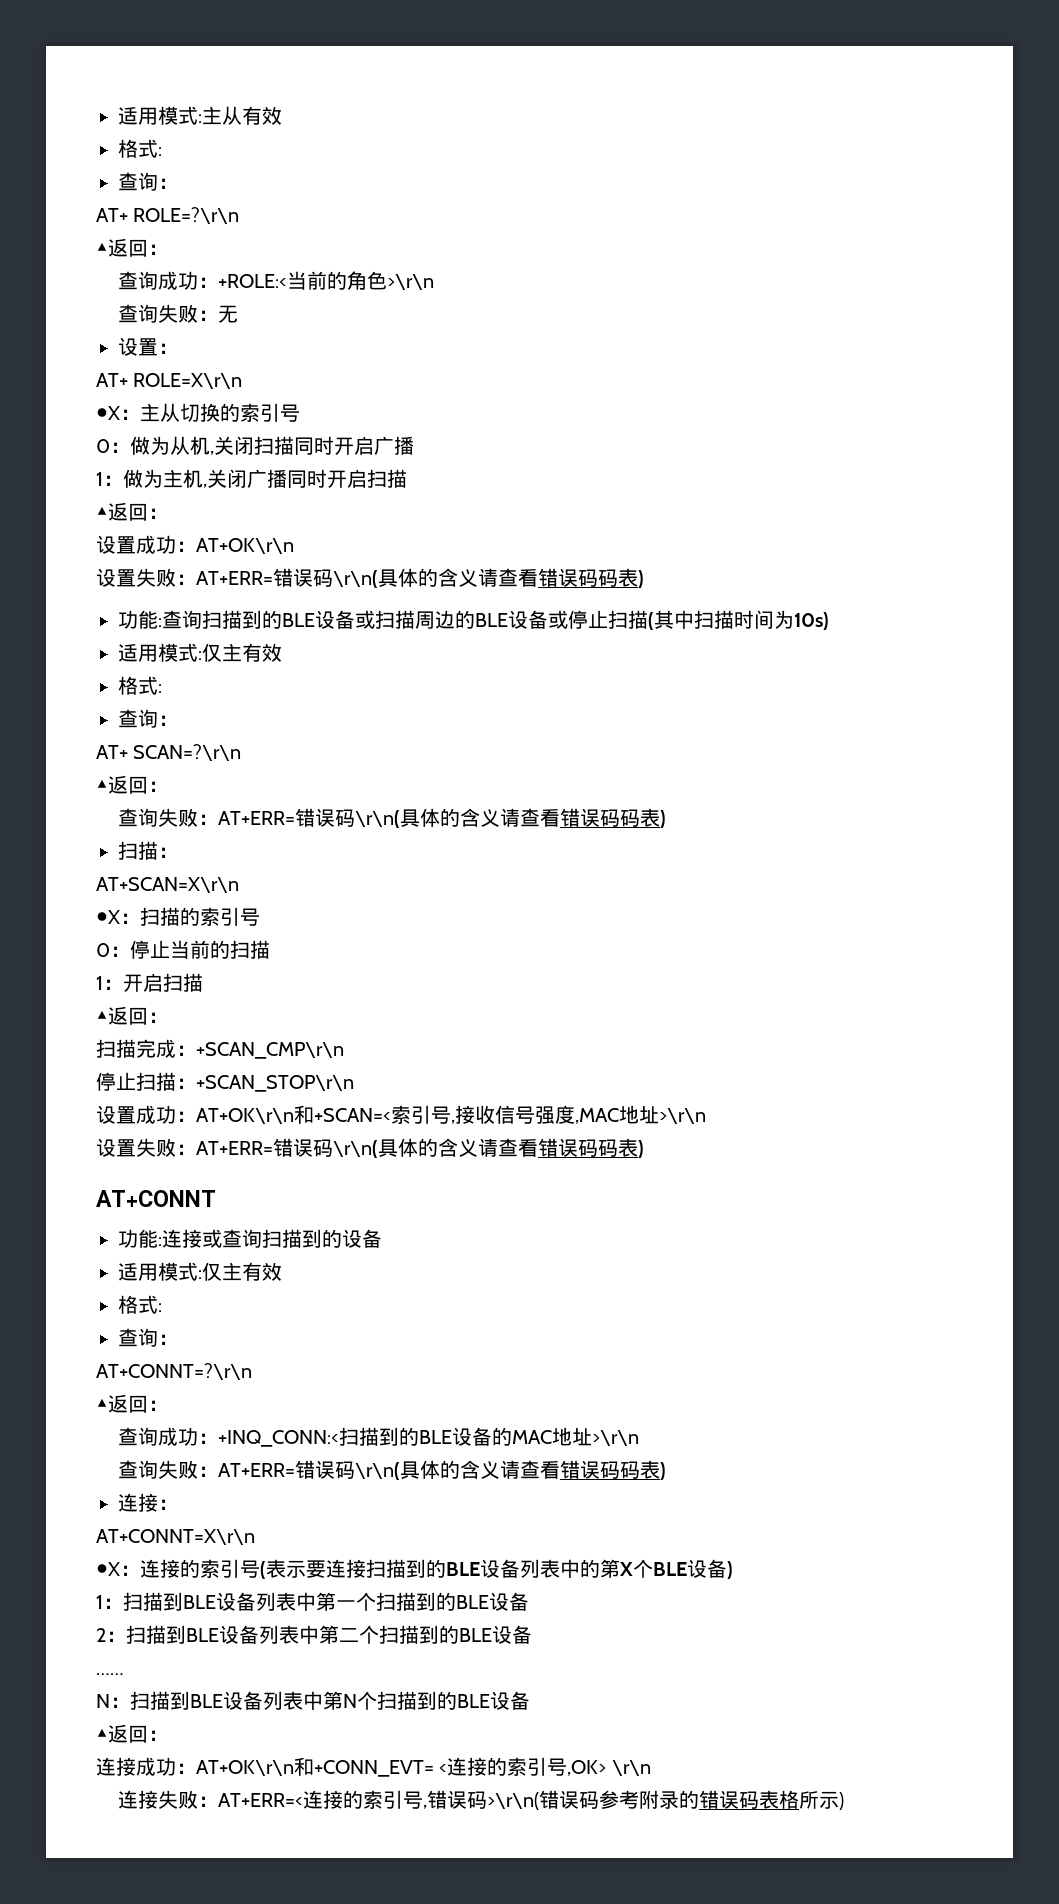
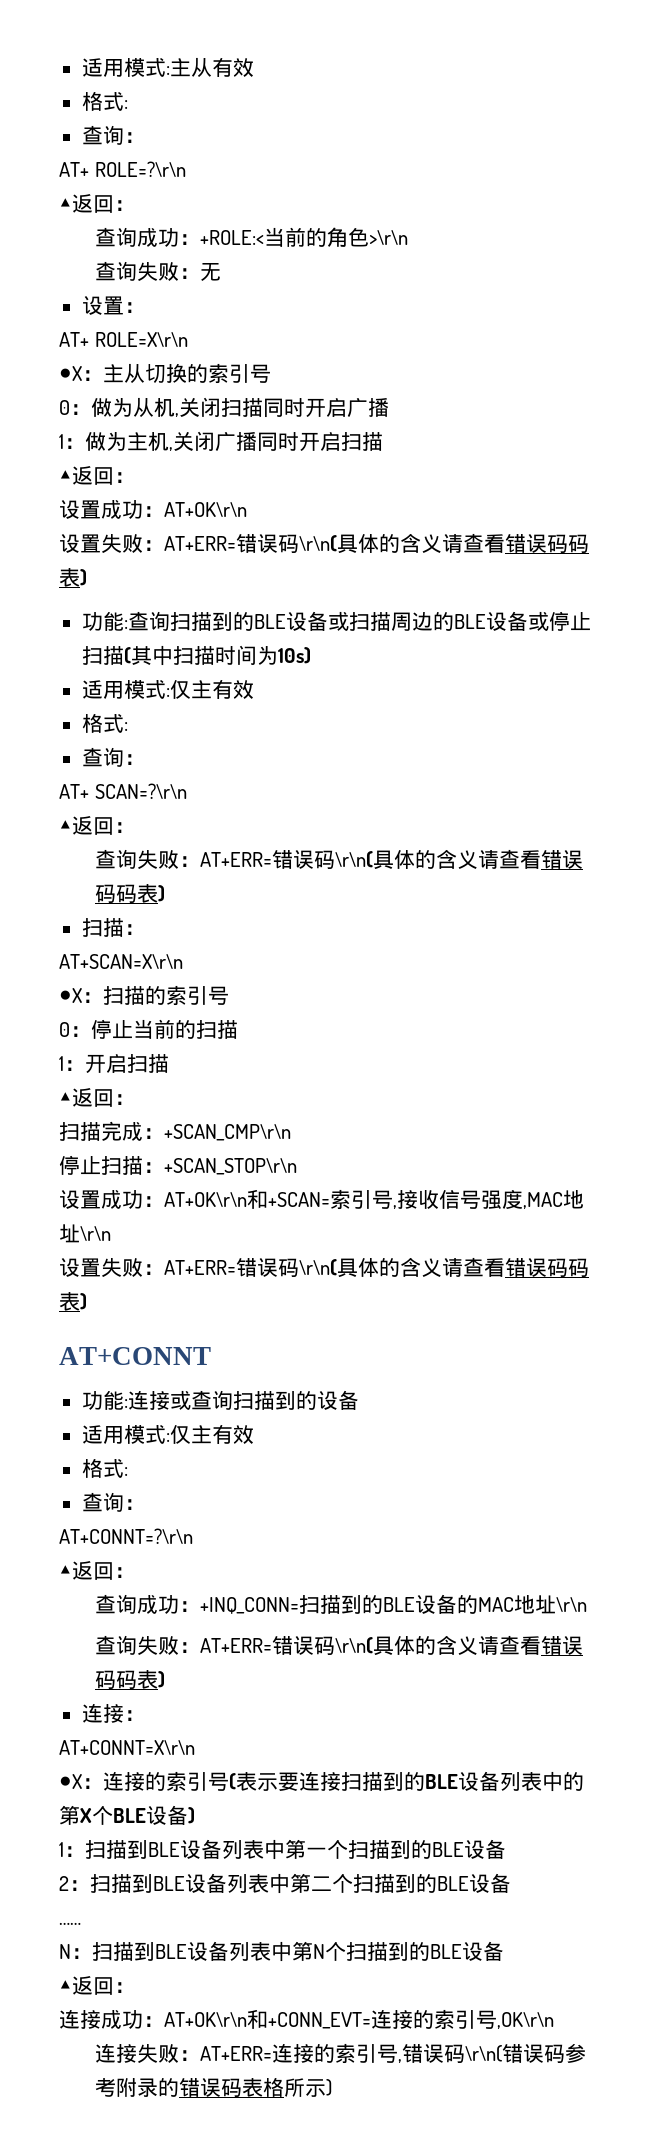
[313,1108,391,1122] +SCAN=< -> [267,1192,330,1207] +SCAN=
[658,1108,706,1124] >\r\n -> [80,1226,111,1241] \r\n
[218,1430,340,1447] +INQ_CONN:< -> [200,1597,300,1614] +INQ_CONN=
[592,1430,640,1446] >\r\n -> [556,1597,588,1612] \r\n
[439,1757,651,1776] <连接的索引号,OK> \r\n -> [370,2009,554,2030] 连接的索引号,OK\r\n
[218,1793,304,1807] AT+ERR=< -> [200,2046,273,2061] AT+ERR=
[487,1792,540,1810] >\r\n( -> [465,2045,503,2062] \r\n(

